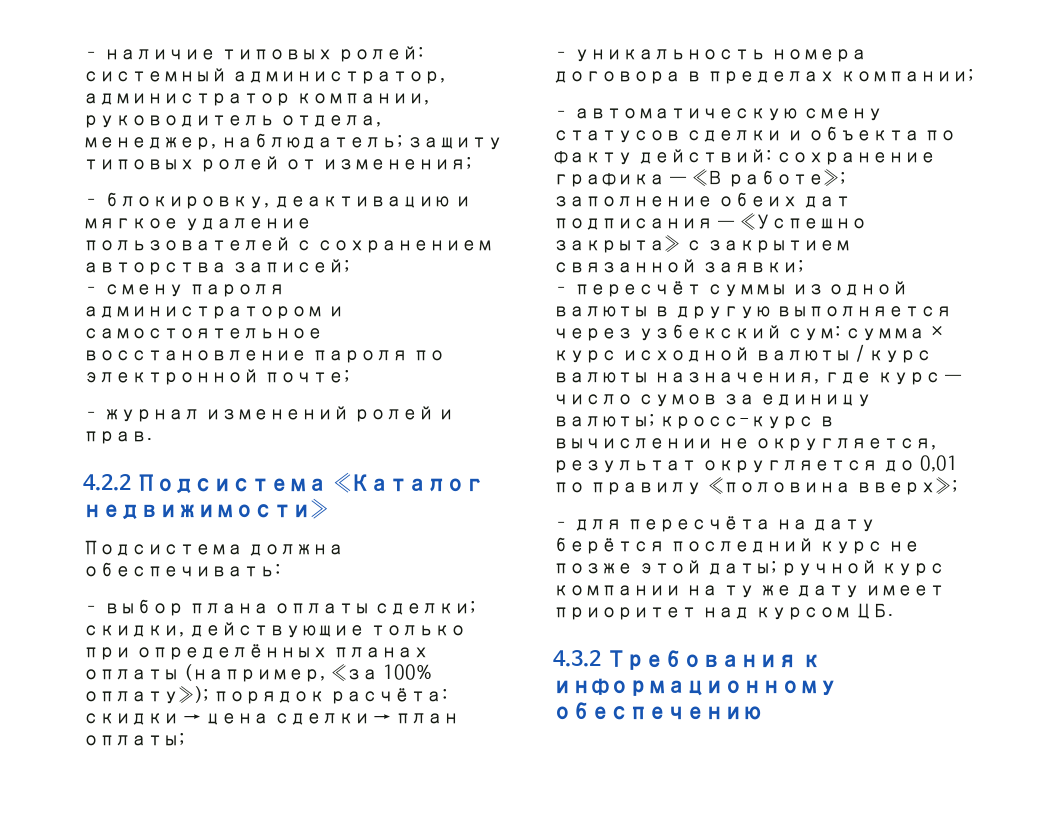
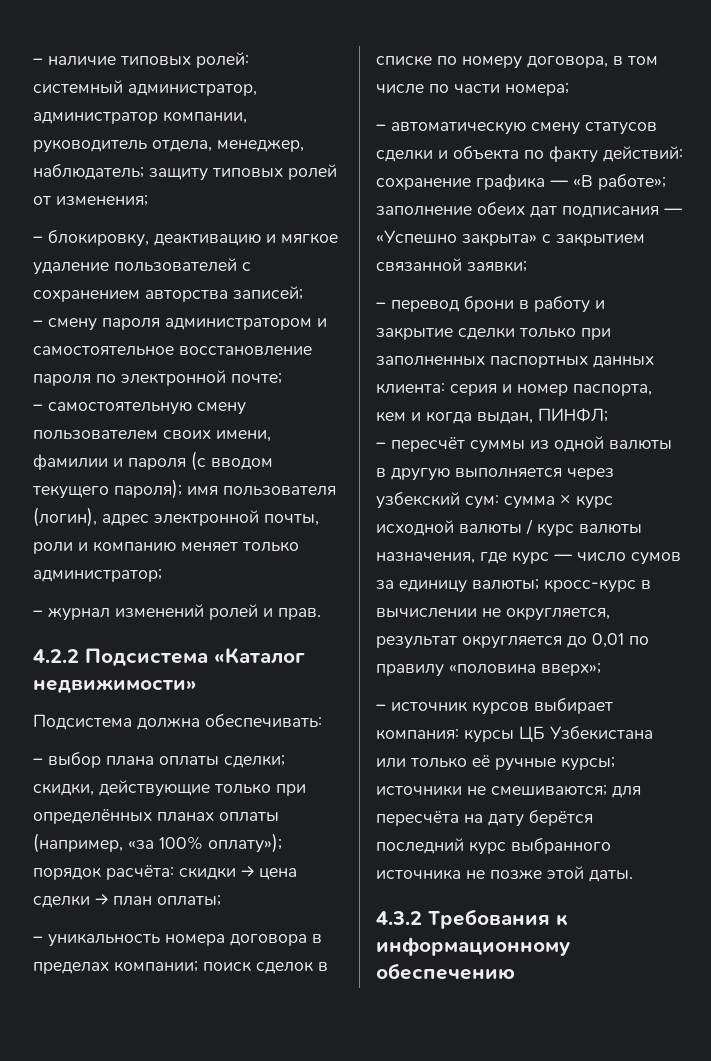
(349, 376) none -> [33,402,246,415] [33,430,271,442] [33,451,273,471] [32,479,336,499] [33,507,319,527] [33,541,299,554] [33,569,162,582] // – самостоятельную смену пользователем своих имени, фамилии и пароля (с вводом текущего пароля); имя пользователя (логин), адрес электронной почты, роли и компанию меняет только администратор;
(973, 75) none -> [203,961,328,974] [376,55,658,69] [376,83,569,96] поиск сделок в списке по номеру договора, в том числе по части номера;
(803, 266) none -> [376,295,605,313] [376,327,611,340] [376,356,654,368] [376,383,652,396] [376,408,608,424] // – перевод брони в работу и закрытие сделки только при заполненных паспортных данных клиента: серия и номер паспорта, кем и когда выдан, ПИНФЛ;
(569, 524) none -> [391,697,613,715] [376,725,653,743] [376,755,615,771] [376,785,607,796] источник курсов выбирает компания: курсы ЦБ Узбекистана или только её ручные курсы; источники не смешиваются;
(883, 547) none -> [511,837,611,854] [376,869,461,880] выбранного источника
[706,560,946,576] [553,585,946,598] [553,603,893,620] даты; ручной курс компании на ту же дату имеет приоритет над курсом ЦБ. -> [589,870,633,882] даты.

